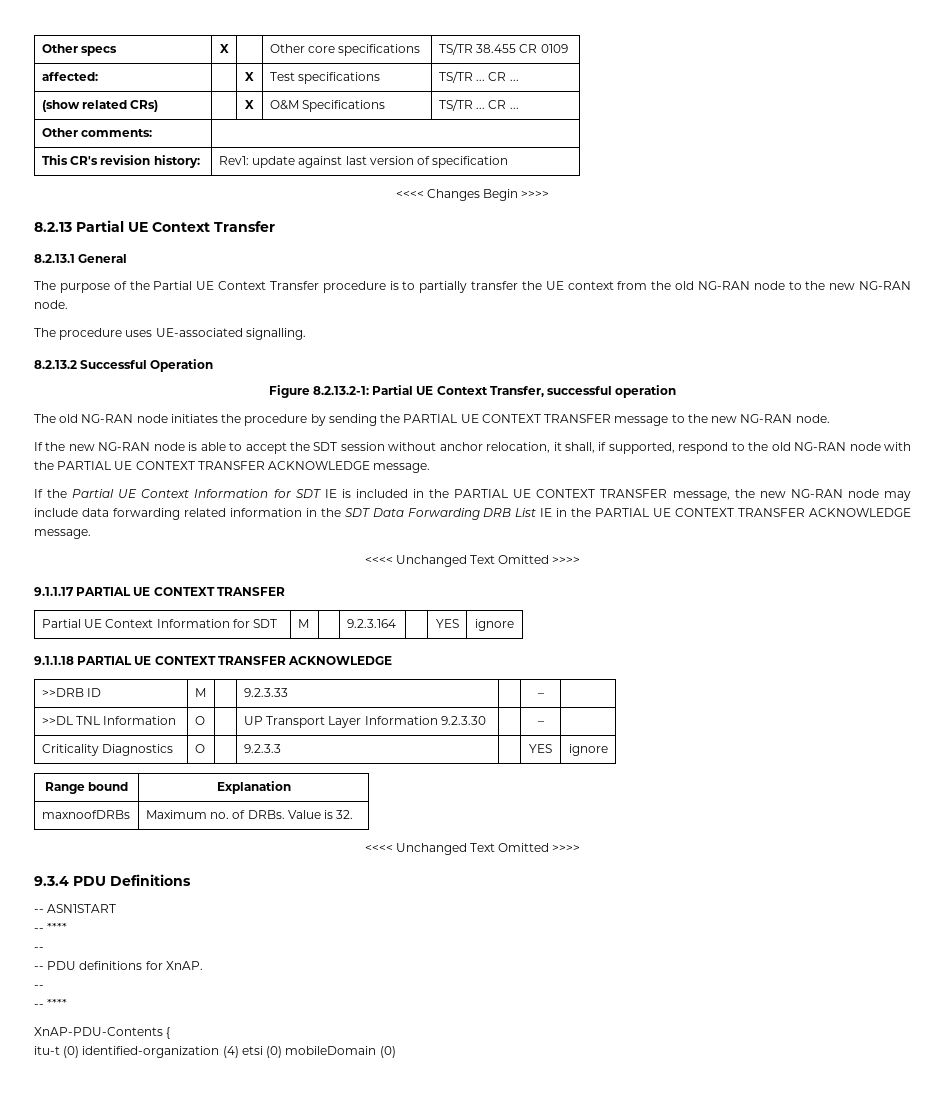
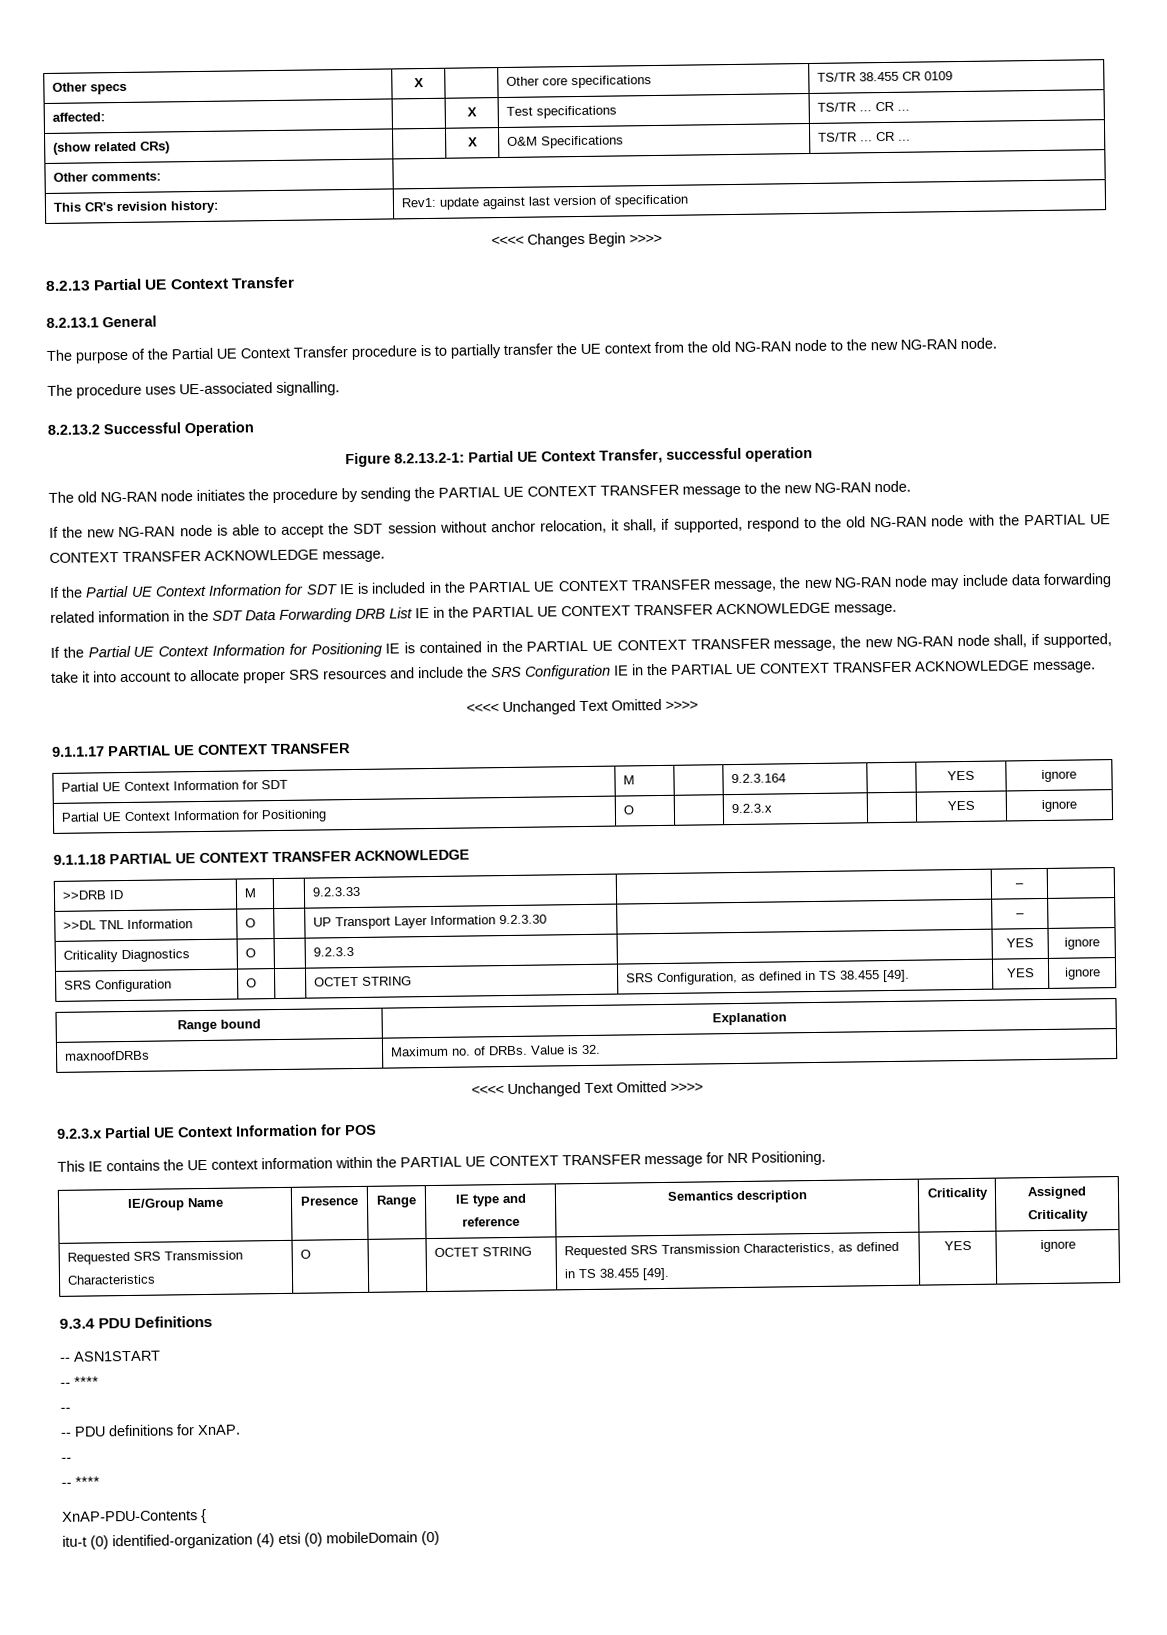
(91, 534) none -> [50,633,1112,658] [51,660,1096,684] // If the Partial UE Context Information for Positioning IE is contained in the PARTIAL UE CONTEXT TRANSFER message, the new NG-RAN node shall, if supported, take it into account to allocate proper SRS resources and include the SRS Configuration IE in the PARTIAL UE CONTEXT TRANSFER ACKNOWLEDGE message.
(514, 625) none -> [60,809,327,823] [622,805,634,815] [730,803,772,814] [947,800,975,811] [1041,799,1077,812] // Partial UE Context Information for Positioning | O | | 9.2.3.x | | YES | ignore
(608, 750) none -> [63,979,172,993] [245,978,257,988] [313,976,412,987] [625,969,910,986] [1007,968,1035,978] [1064,967,1101,980] // SRS Configuration | O | | OCTET STRING | SRS Configuration, as defined in TS 38.455 [49]. | YES | ignore
(581, 848) none -> [57,1124,377,1139] [57,1150,826,1172] [126,1197,224,1212] [300,1195,359,1206] [376,1195,417,1208] [454,1193,527,1207] [462,1216,520,1227] [666,1190,808,1204] [926,1187,989,1201] [1027,1186,1087,1200] [1027,1209,1089,1223] [66,1250,243,1265] [66,1274,156,1285] [299,1249,311,1259] [433,1246,532,1257] [563,1241,899,1259] [563,1267,670,1281] [943,1240,972,1251] [1039,1239,1076,1253] // 9.2.3.x Partial UE Context Information for POS // This IE contains the UE context information within the PARTIAL UE CONTEXT TRANSFER message for NR Positioning. // IE/Group Name | Presence | Range | IE type and reference | Semantics description | Criticality | Assigned Criticality // Requested SRS Transmission Characteristics | O | | OCTET STRING | Requested SRS Transmission Characteristics, as defined in TS 38.455 [49]. | YES | ignore

